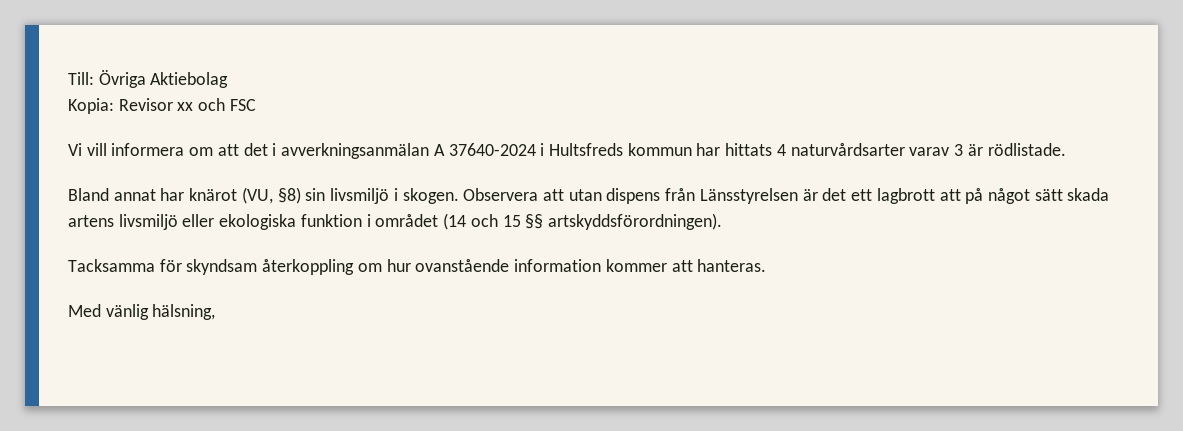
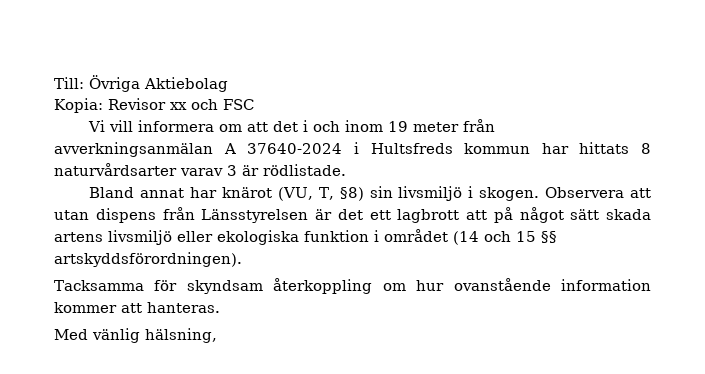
(277, 149) none -> [313,119,496,132] och inom 19 meter från
[776,144,786,156] 4 -> [641,143,651,154] 8
(273, 195) none -> [318,187,334,200] T,

